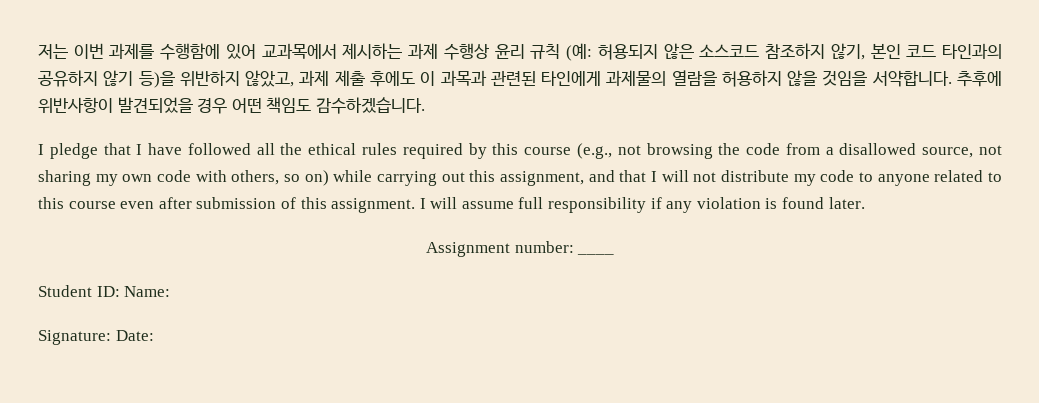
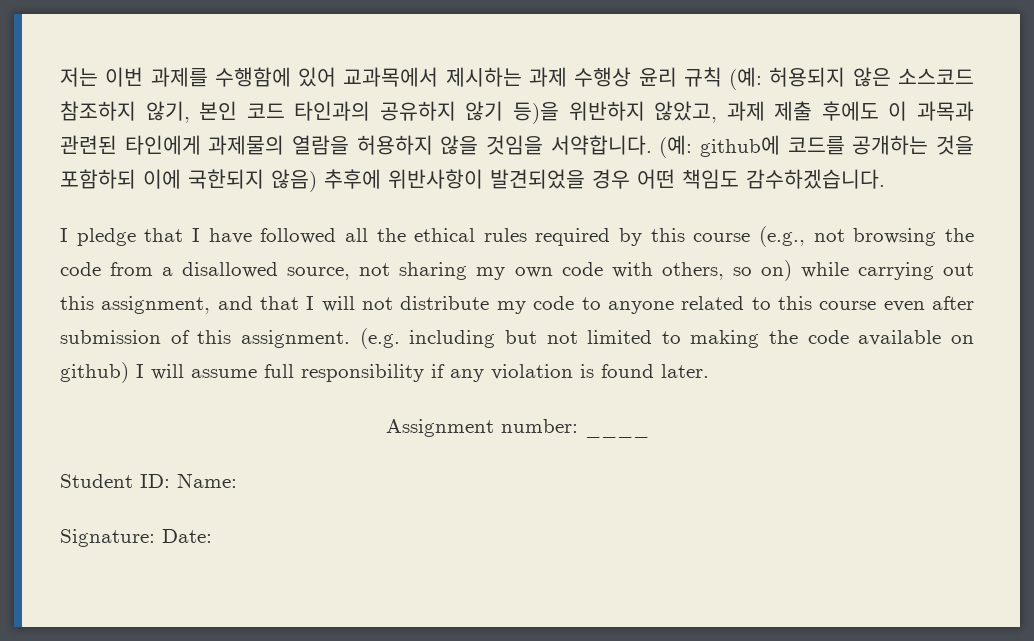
(952, 78) none -> [659,135,974,158] [60,169,317,192] (예: github에 코드를 공개하는 것을 포함하되 이에 국한되지 않음)
(416, 205) none -> [359,328,974,349] [60,362,129,383] (e.g. including but not limited to making the code available on github)

